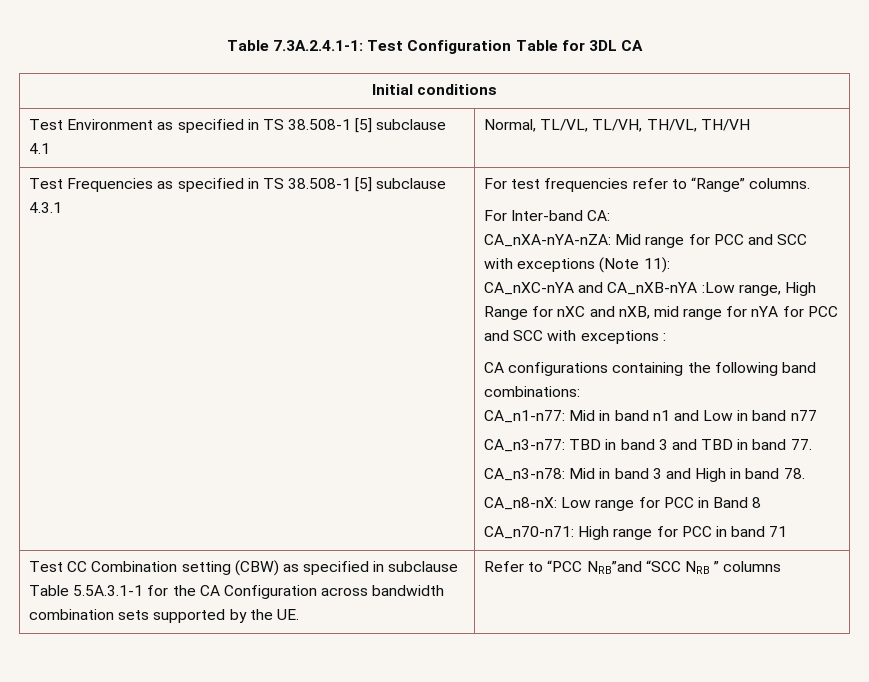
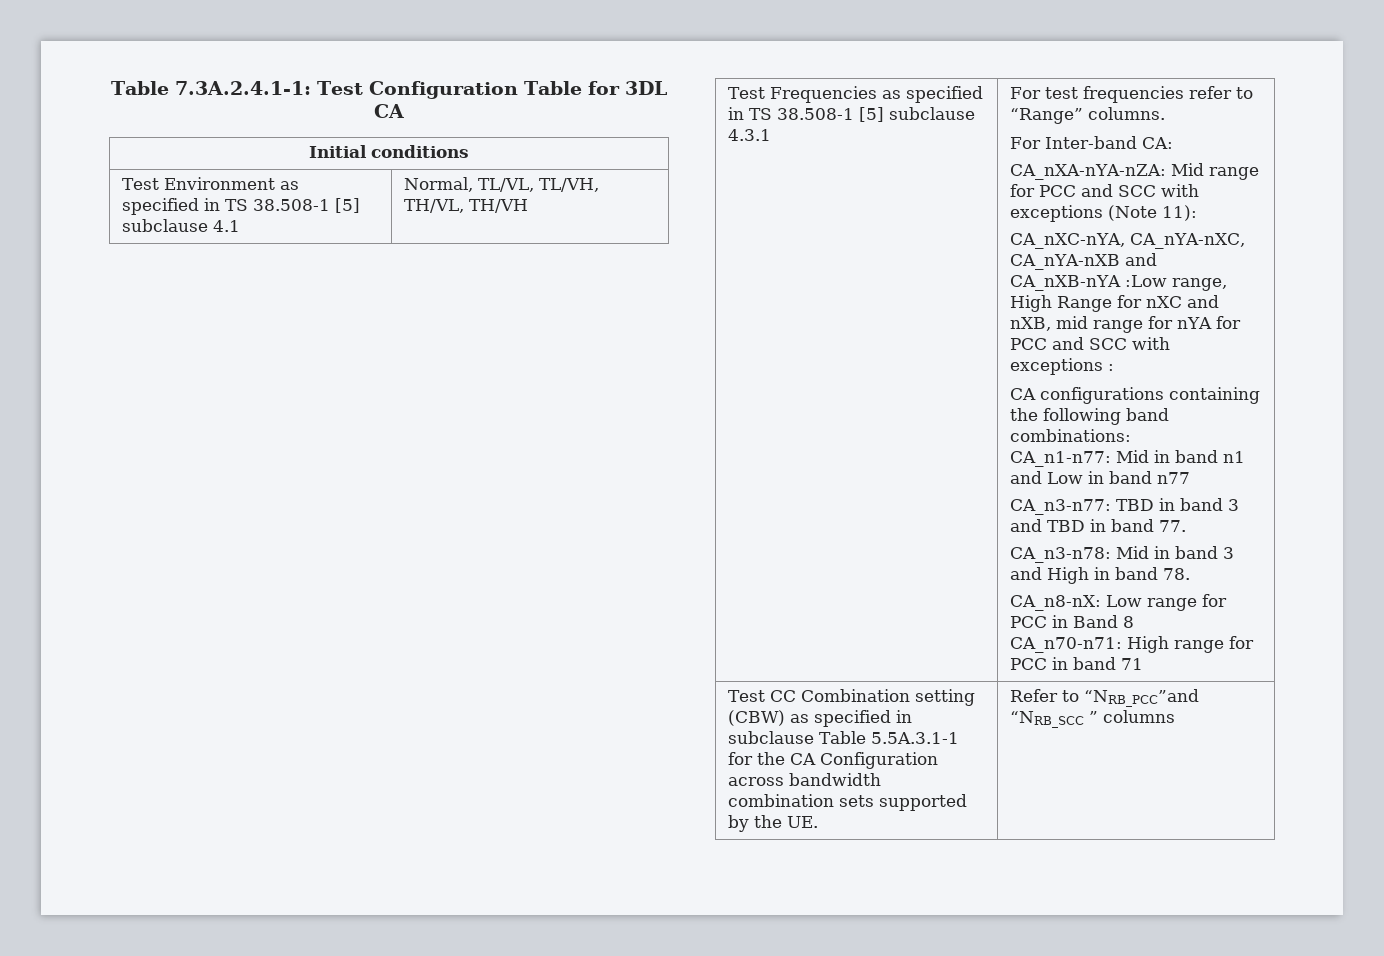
[483,282,574,295] CA_nXC-nYA -> [1010,233,1246,249] [1010,254,1121,270] CA_nXC-nYA, CA_nYA-nXC, CA_nYA-nXB
[547,560,710,574] “PCC NRB”and “SCC NRB -> [1084,689,1200,707] [1010,711,1085,728] “NRB_PCC”and “NRB_SCC

